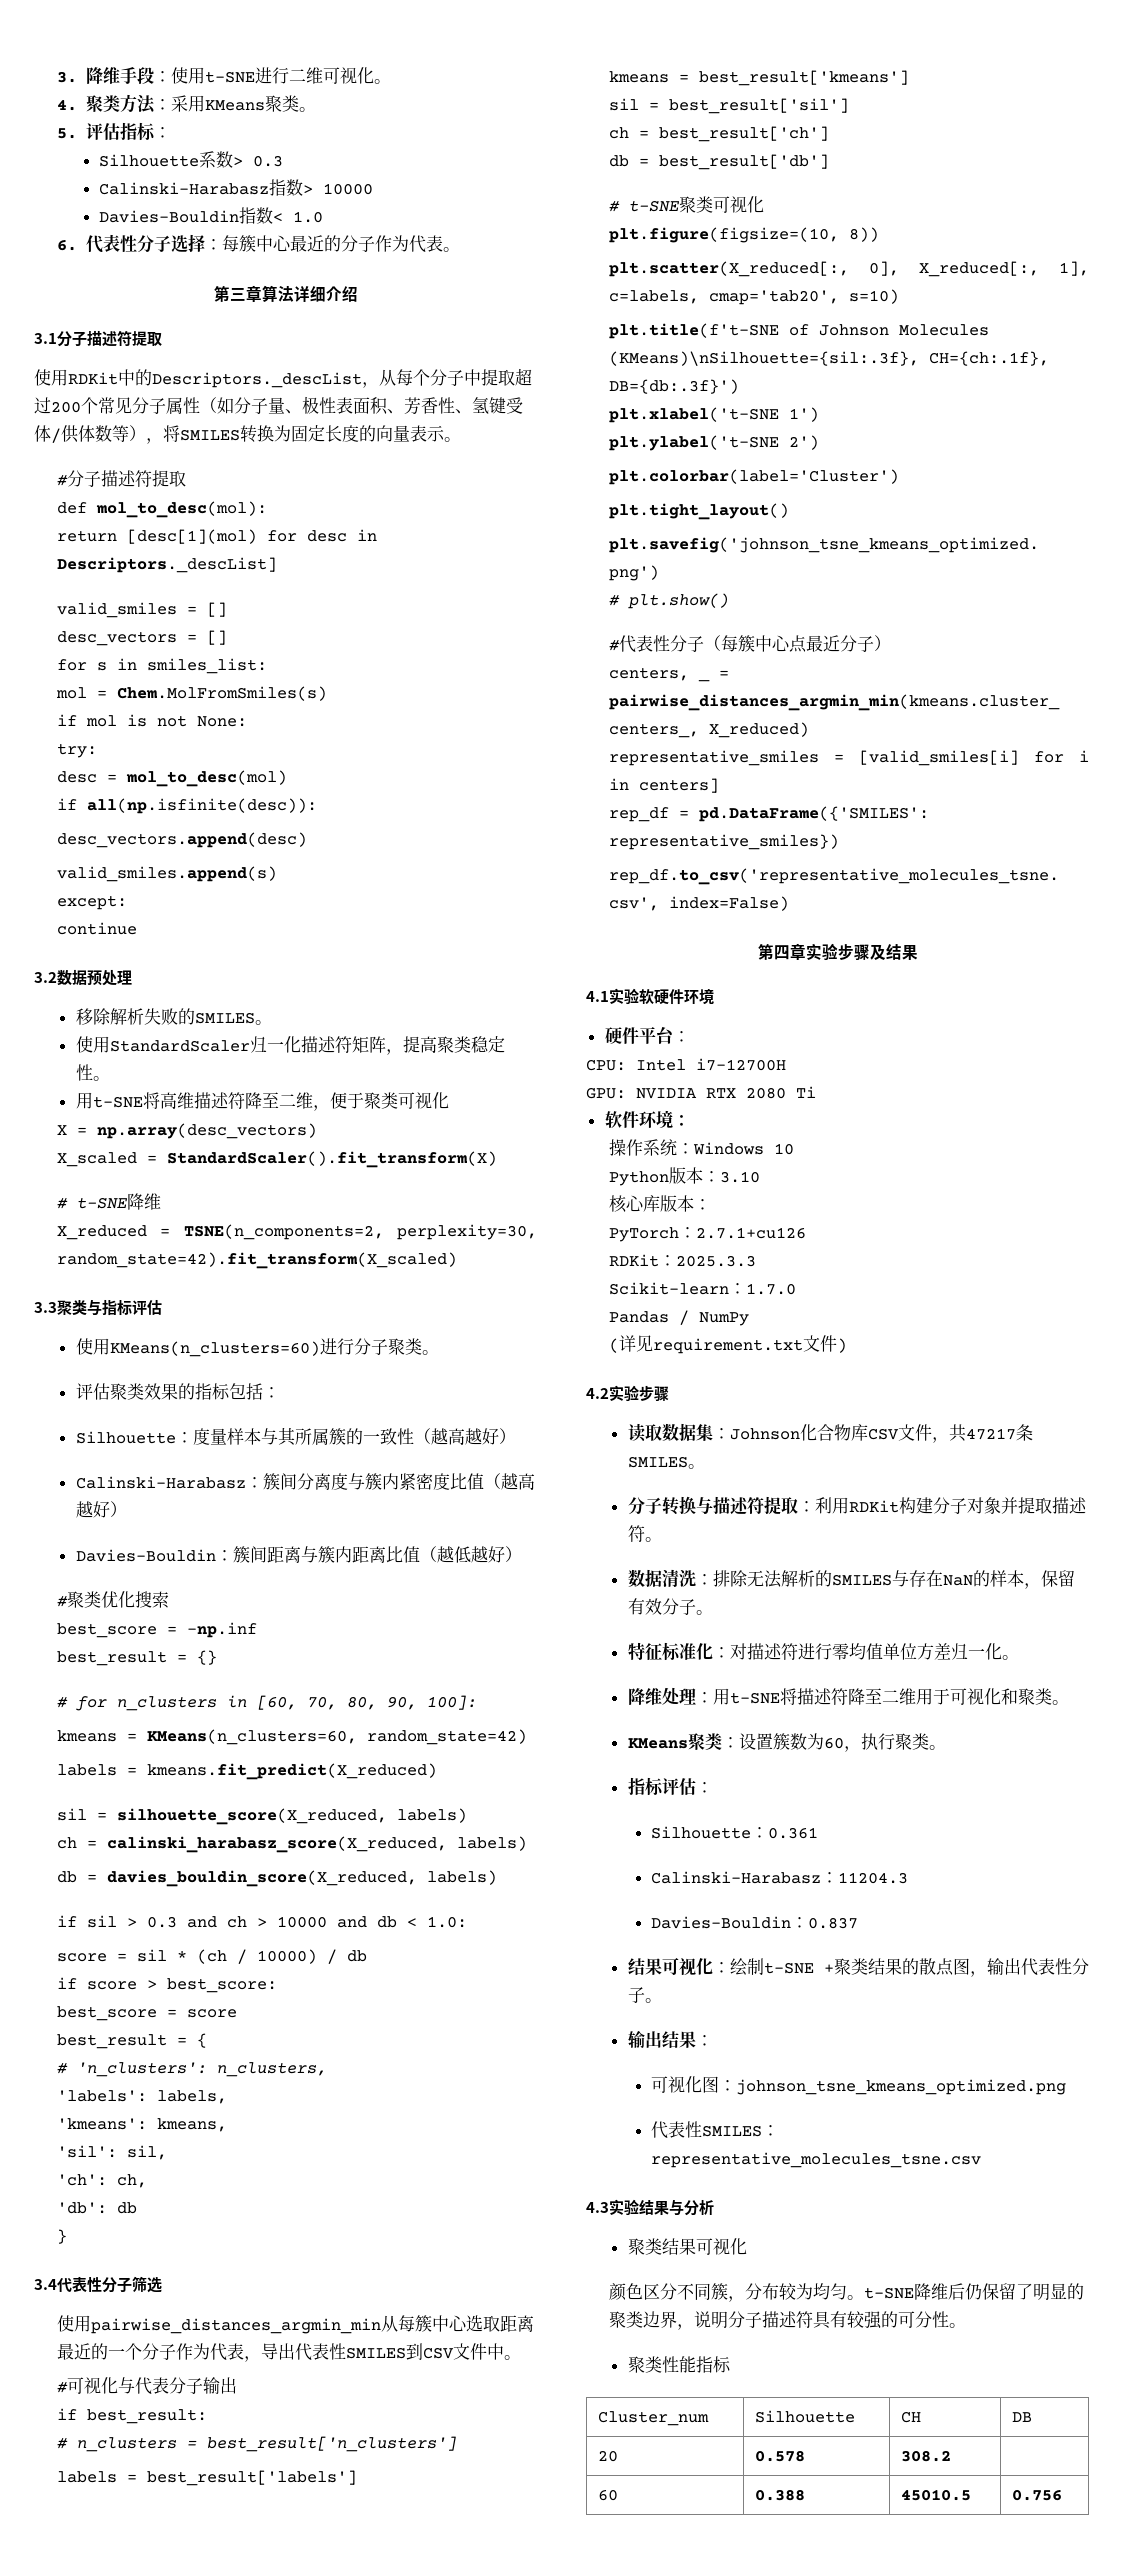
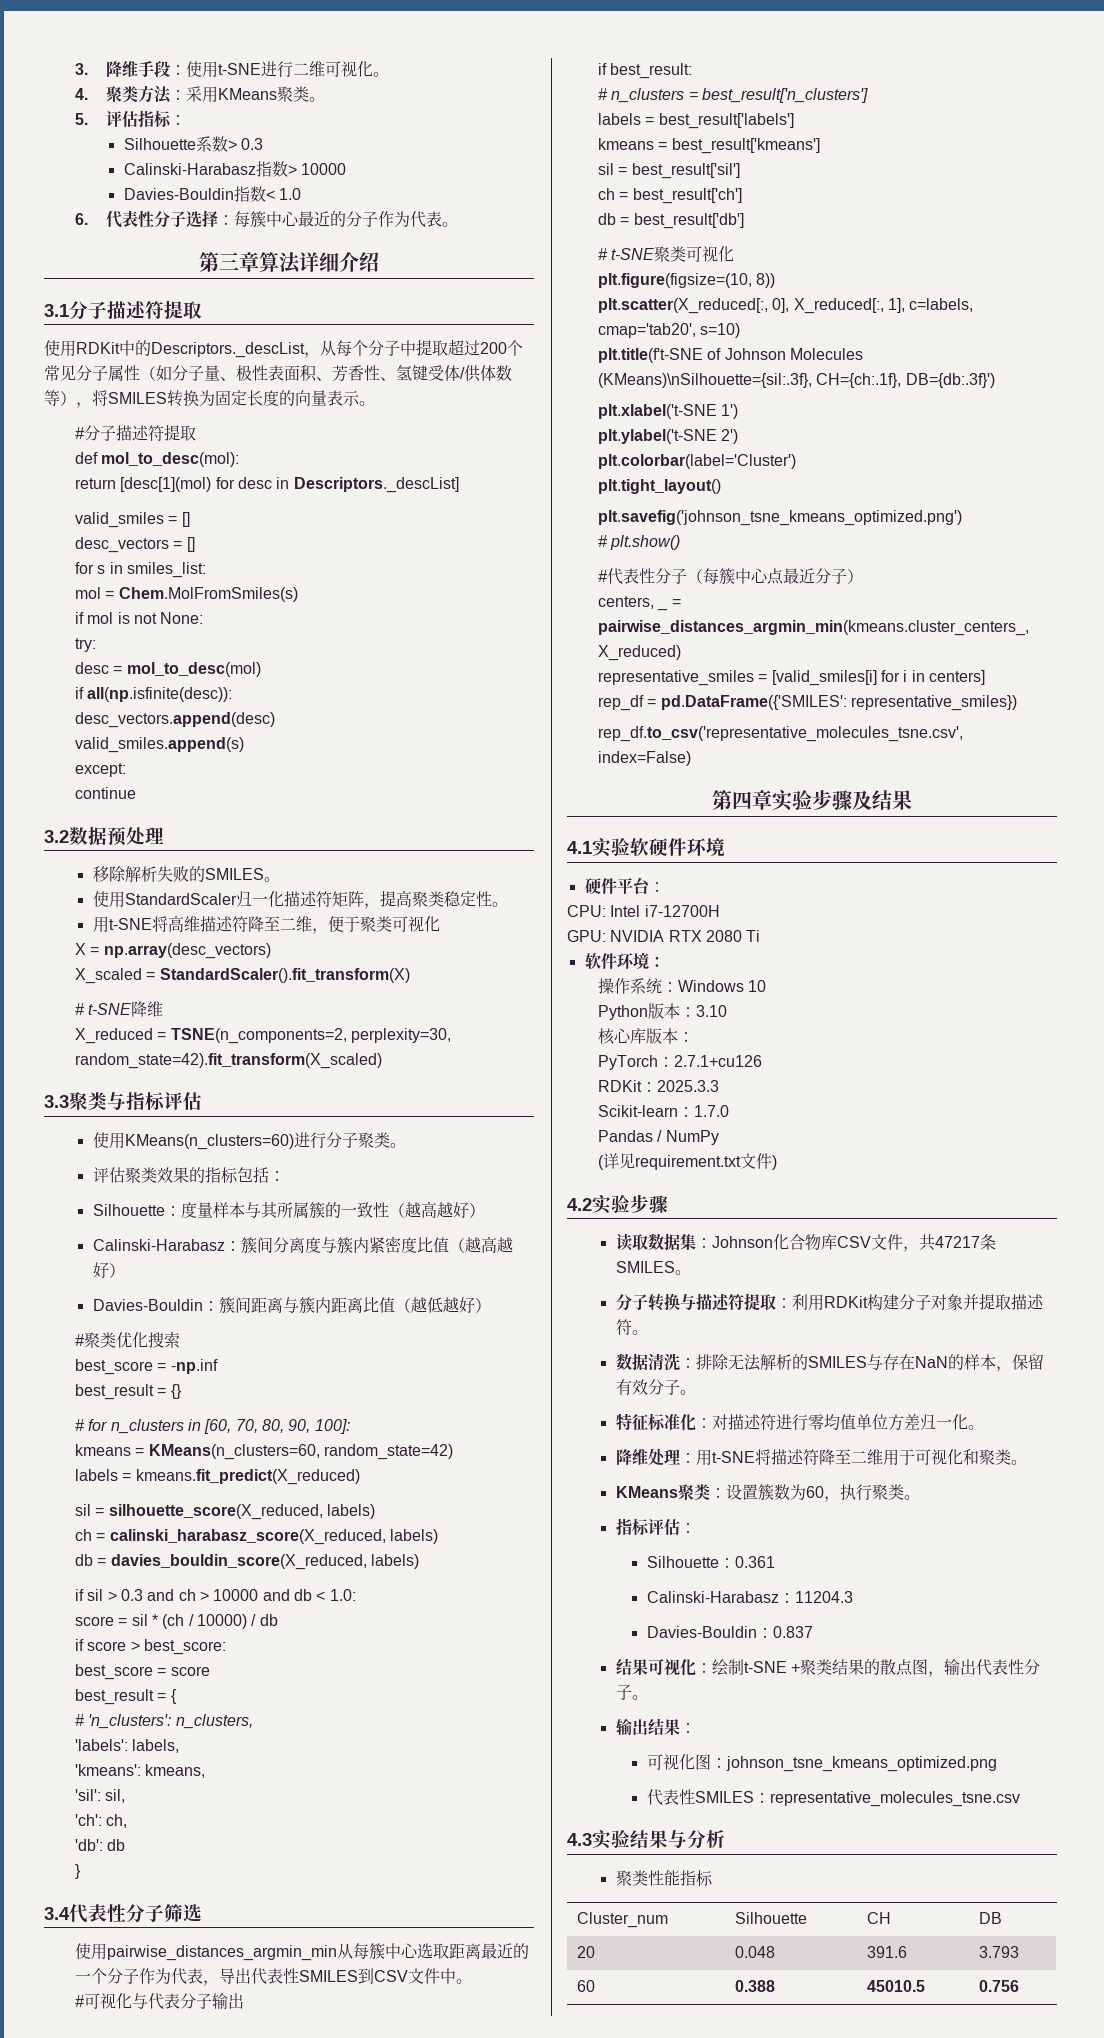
[627,2238,747,2255] [609,2283,1085,2302] [609,2311,967,2330] // 聚类结果可视化 // 颜色区分不同簇，分布较为均匀。t-SNE降维后仍保留了明显的聚类边界，说明分子描述符具有较强的可分性。 -> (725, 1839) none
[755,2450,806,2462] [901,2450,952,2462] 0.578 | 308.2 | -> [735,1946,776,1958] [867,1946,908,1958] [979,1946,1020,1958] 0.048 | 391.6 | 3.793

